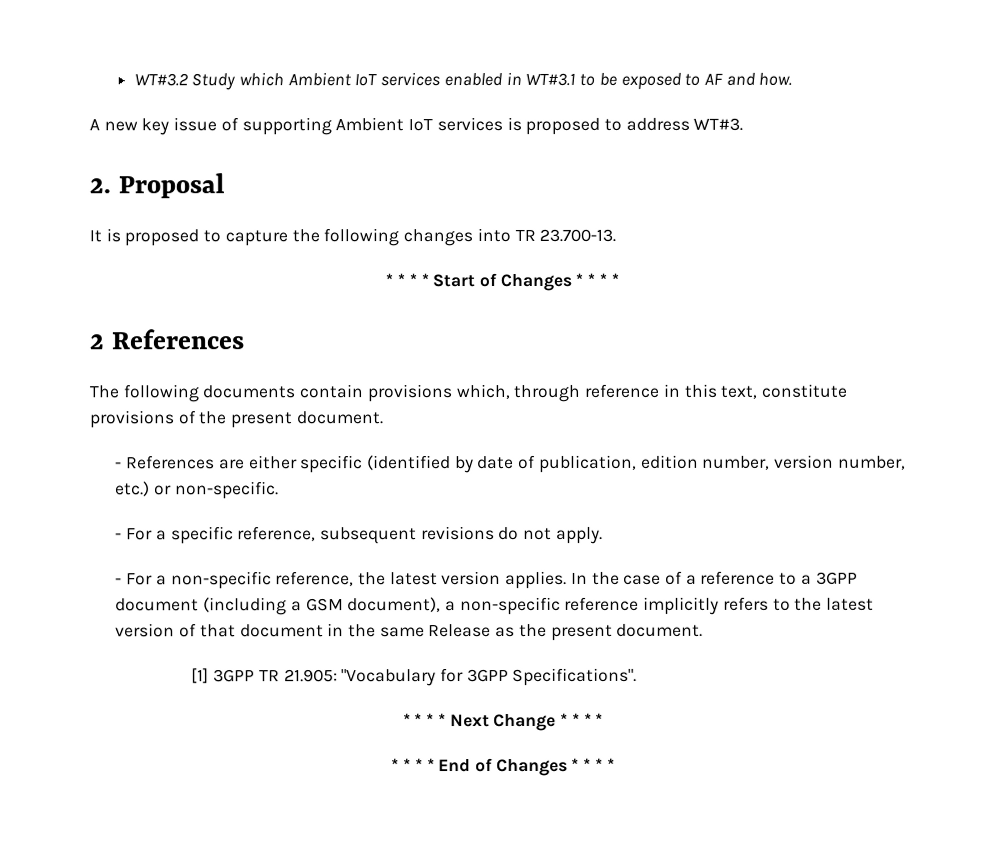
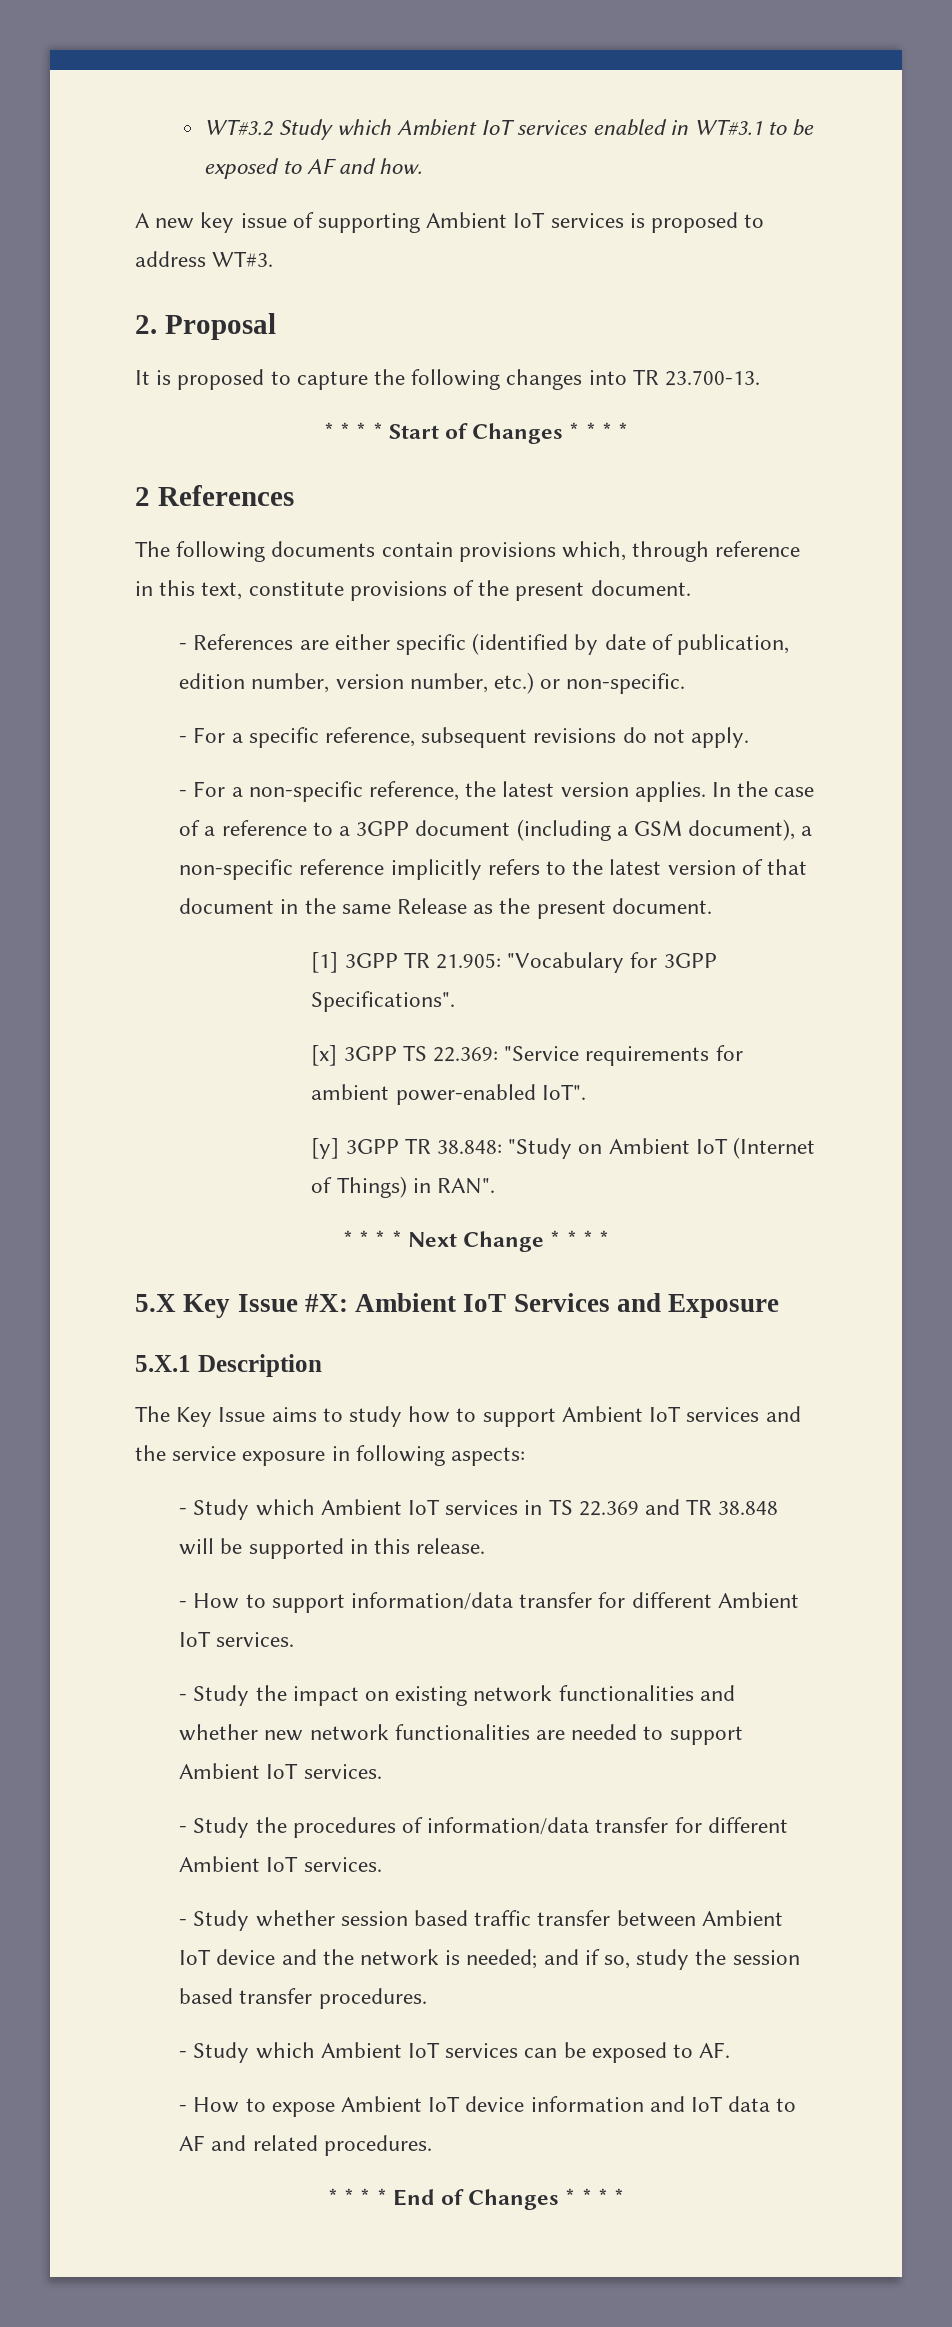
(638, 676) none -> [311,1045,743,1066] [311,1084,586,1105] [311,1137,816,1159] [311,1176,495,1198] // [x] 3GPP TS 22.369: "Service requirements for ambient power-enabled IoT". // [y] 3GPP TR 38.848: "Study on Ambient IoT (Internet of Things) in RAN".
(604, 719) none -> [135,1293,780,1318] [135,1354,322,1377] [135,1406,801,1427] [135,1445,526,1466] [179,1499,779,1520] [179,1538,486,1559] [179,1592,799,1613] [179,1631,295,1647] [179,1685,735,1706] [179,1724,743,1745] [179,1763,382,1779] [179,1817,788,1838] [179,1856,382,1872] [179,1910,783,1931] [179,1949,800,1970] [179,1988,427,2009] [179,2042,731,2063] [179,2096,797,2117] [179,2135,432,2156] // 5.X Key Issue #X: Ambient IoT Services and Exposure // 5.X.1 Description // The Key Issue aims to study how to support Ambient IoT services and the service exposure in following aspects: // - Study which Ambient IoT services in TS 22.369 and TR 38.848 will be supported in this release. // - How to support information/data transfer for different Ambient IoT services. // - Study the impact on existing network functionalities and whether new network functionalities are needed to support Ambient IoT services. // - Study the procedures of information/data transfer for different Ambient IoT services. // - Study whether session based traffic transfer between Ambient IoT device and the network is needed; and if so, study the session based transfer procedures. // - Study which Ambient IoT services can be exposed to AF. // - How to expose Ambient IoT device information and IoT data to AF and related procedures.

